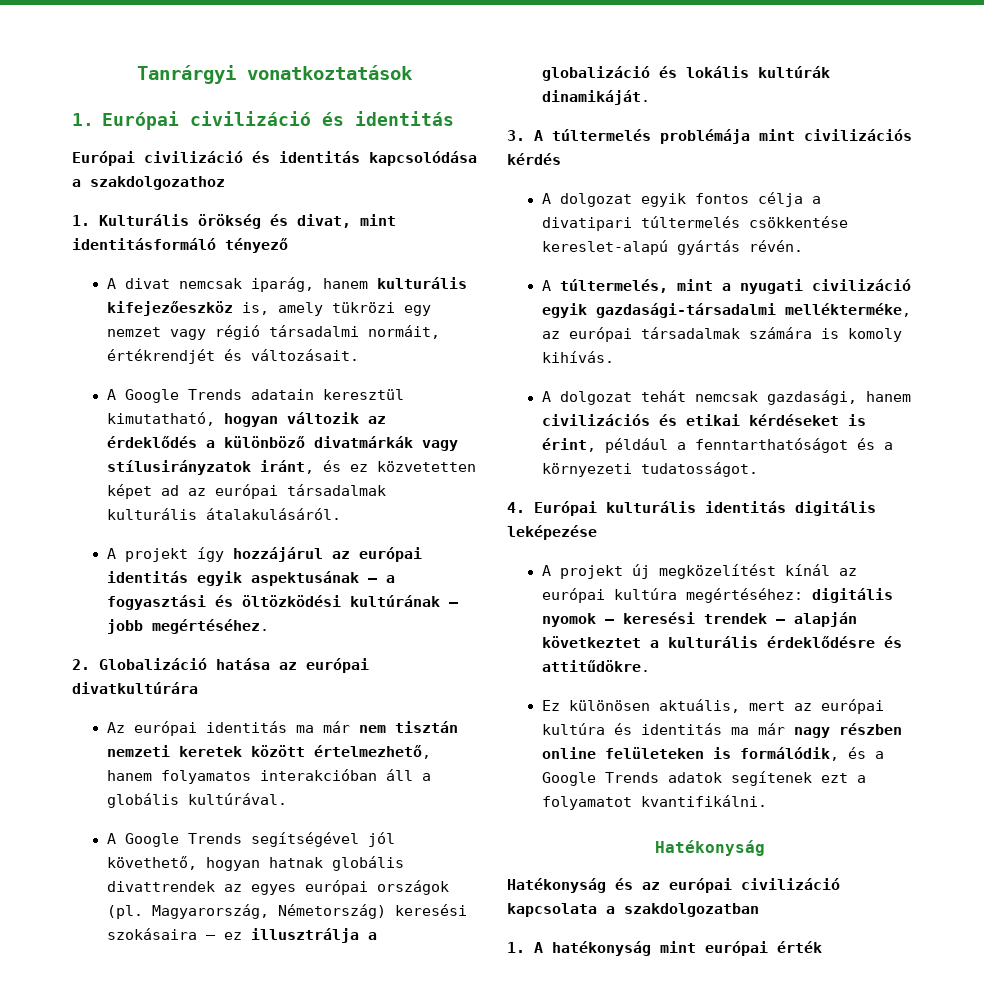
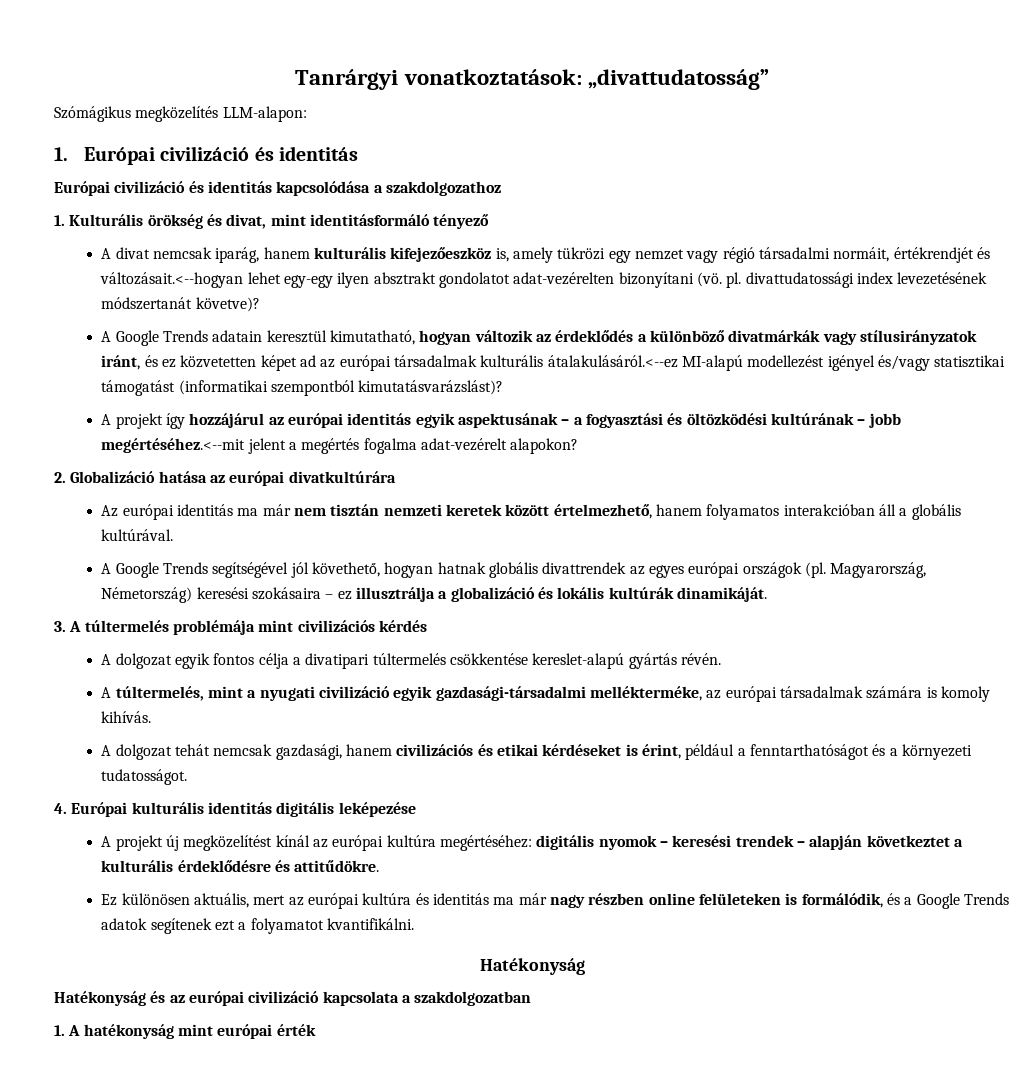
[247,65,413,80] vonatkoztatások -> [403,69,769,90] [54,106,307,122] vonatkoztatások: „divattudatosság” // Szómágikus megközelítés LLM-alapon:
[250,349,359,361] változásait. -> [100,272,988,288] [101,297,260,312] változásait.<--hogyan lehet egy-egy ilyen absztrakt gondolatot adat-vezérelten bizonyítani (vö. pl. divattudatossági index levezetésének módszertanát követve)?
[205,508,341,520] átalakulásáról. -> [547,355,1006,371] [101,380,504,396] átalakulásáról.<--ez MI-alapú modellezést igényel és/vagy statisztikai támogatást (informatikai szempontból kimutatásvarázslást)?
[151,619,269,634] megértéséhez. -> [101,438,579,454] megértéséhez.<--mit jelent a megértés fogalma adat-vezérelt alapokon?

